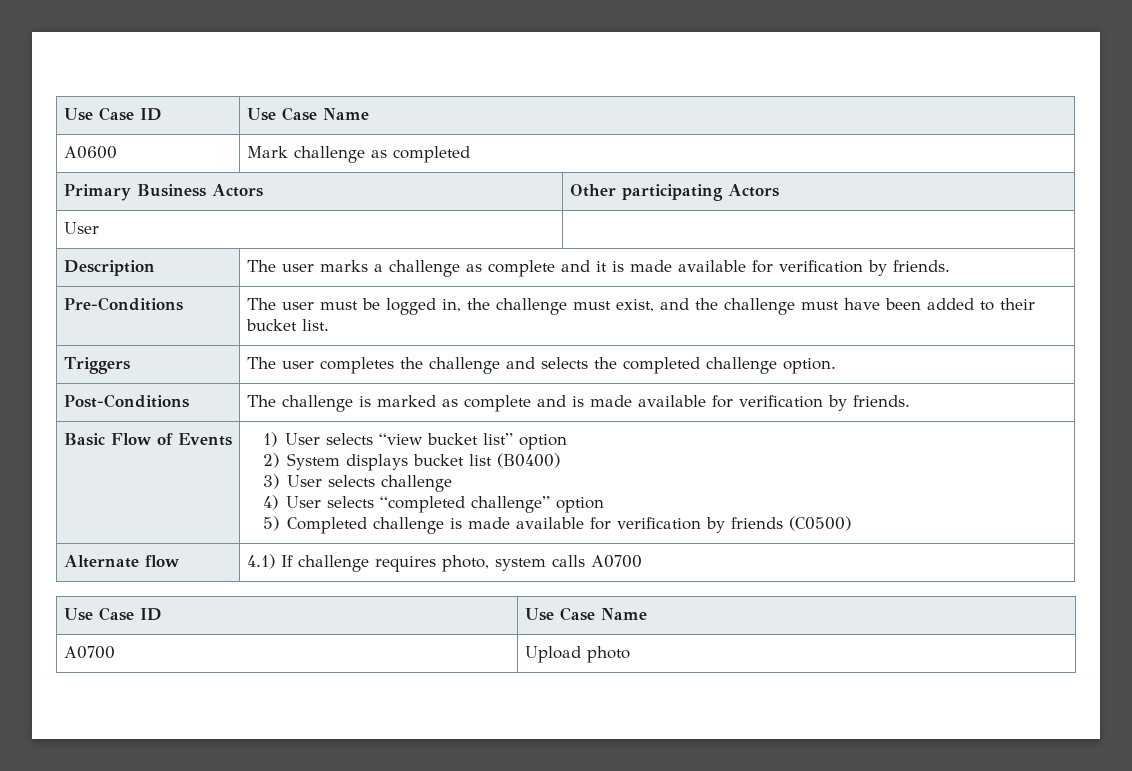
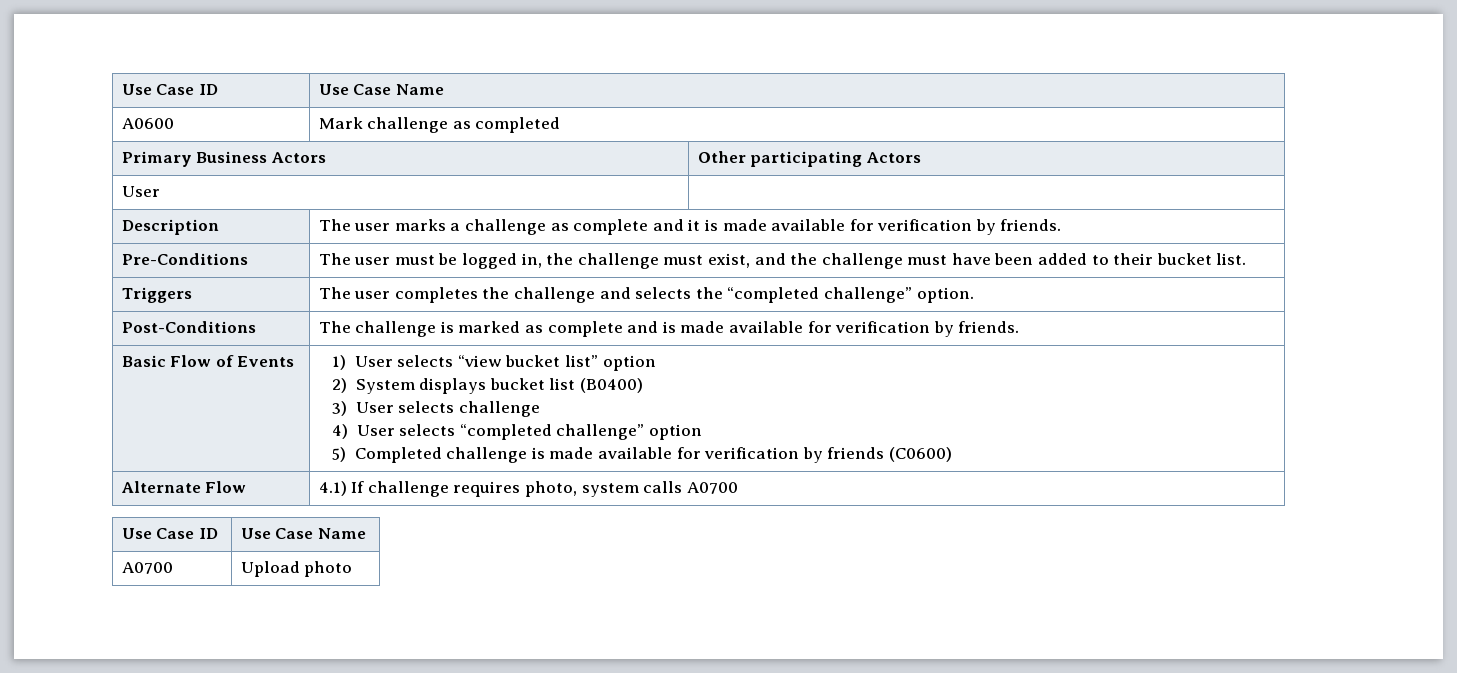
[622,357,777,374] completed challenge -> [727,287,912,303] “completed challenge”
[789,516,852,531] (C0500) -> [889,447,953,462] (C0600)
[144,555,179,567] flow -> [205,481,247,493] Flow

